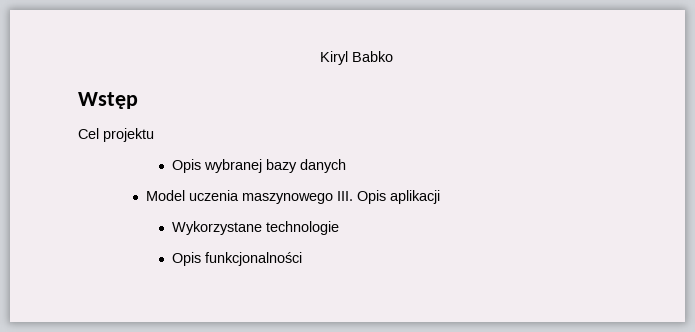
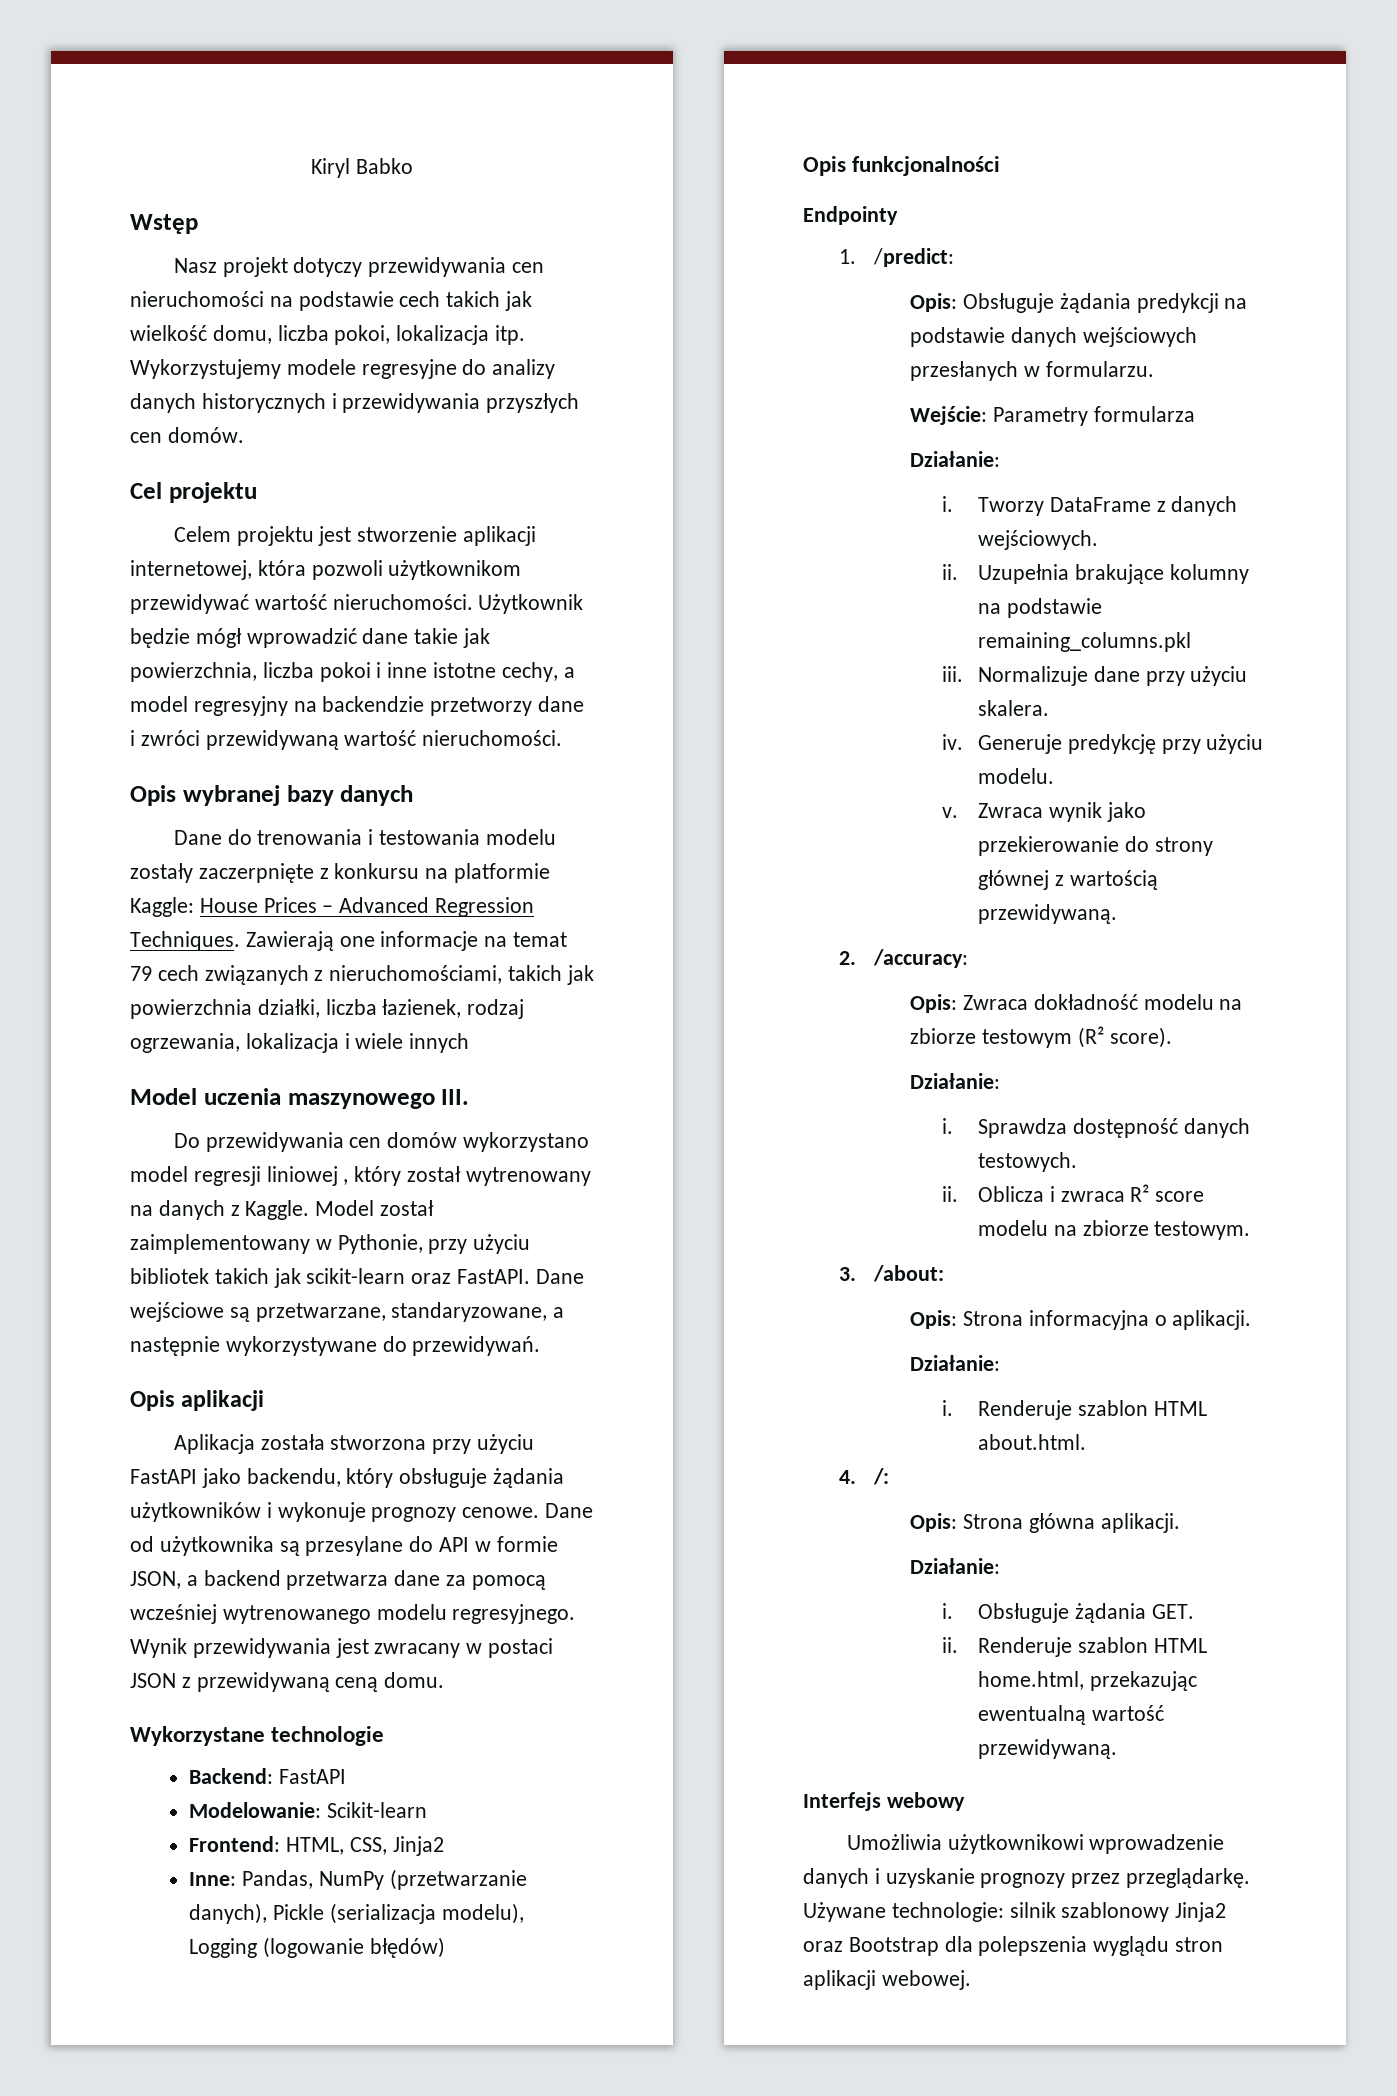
[78,128,154,142] [171,159,346,173] [145,190,440,204] [171,221,339,235] [171,252,302,266] Cel projektu // Opis wybranej bazy danych // Model uczenia maszynowego III. Opis aplikacji // Wykorzystane technologie // Opis funkcjonalności -> [173,257,545,277] [130,291,533,311] [130,325,526,345] [130,359,556,379] [130,393,580,413] [130,427,244,443] [130,482,257,503] [173,526,537,546] [130,560,522,580] [130,594,584,614] [130,628,491,648] [130,662,575,682] [130,696,585,716] [130,730,563,750] [130,785,414,806] [173,829,556,845] [130,863,551,883] [130,897,535,917] [130,931,568,951] [130,965,594,985] [130,999,525,1019] [130,1033,470,1053] [130,1088,470,1109] [173,1132,590,1152] [130,1166,591,1186] [130,1200,435,1220] [130,1234,531,1254] [130,1268,584,1288] [130,1302,565,1322] [130,1336,541,1356] [130,1390,265,1411] [173,1434,535,1454] [130,1468,565,1488] [130,1502,594,1522] [130,1536,558,1556] [130,1570,546,1590] [130,1604,576,1624] [130,1638,554,1658] [130,1672,445,1692] [130,1726,385,1746] [189,1768,347,1784] [189,1802,428,1818] [189,1836,444,1856] [189,1869,527,1890] [189,1903,524,1924] [189,1937,445,1958] [803,156,1001,176] [803,206,898,225] [838,248,955,267] [910,293,1248,313] [910,327,1197,347] [910,361,1154,381] [910,406,1195,426] [910,451,1001,467] [942,496,1238,516] [977,530,1098,550] [942,564,1249,584] [977,598,1102,618] [977,632,1191,652] [942,666,1248,686] [977,700,1049,716] [942,734,1264,754] [977,768,1054,784] [942,802,1146,822] [977,836,1213,856] [977,870,1158,890] [977,904,1117,924] [838,949,969,968] [910,994,1243,1013] [910,1026,1172,1048] [910,1073,1001,1089] [942,1118,1250,1138] [977,1152,1077,1172] [942,1184,1205,1202] [977,1220,1251,1240] [838,1265,945,1282] [910,1310,1252,1330] [910,1355,1001,1371] [942,1400,1207,1420] [977,1434,1086,1450] [838,1468,890,1485] [910,1513,1180,1533] [910,1558,1001,1574] [942,1603,1194,1623] [942,1637,1207,1657] [977,1671,1197,1691] [977,1705,1164,1725] [977,1739,1117,1759] [803,1792,965,1811] [846,1834,1225,1854] [803,1868,1251,1888] [803,1902,1227,1922] [803,1936,1224,1956] [803,1970,971,1990] Nasz projekt dotyczy przewidywania cen nieruchomości na podstawie cech takich jak wielkość domu, liczba pokoi, lokalizacja itp. Wykorzystujemy modele regresyjne do analizy danych historycznych i przewidywania przyszłych cen domów. // Cel projektu // Celem projektu jest stworzenie aplikacji internetowej, która pozwoli użytkownikom przewidywać wartość nieruchomości. Użytkownik będzie mógł wprowadzić dane takie jak powierzchnia, liczba pokoi i inne istotne cechy, a model regresyjny na backendzie przetworzy dane i zwróci przewidywaną wartość nieruchomości. // Opis wybranej bazy danych // Dane do trenowania i testowania modelu zostały zaczerpnięte z konkursu na platformie Kaggle: House Prices – Advanced Regression Techniques. Zawierają one informacje na temat 79 cech związanych z nieruchomościami, takich jak powierzchnia działki, liczba łazienek, rodzaj ogrzewania, lokalizacja i wiele innych // Model uczenia maszynowego III. // Do przewidywania cen domów wykorzystano model regresji liniowej , który został wytrenowany na danych z Kaggle. Model został zaimplementowany w Pythonie, przy użyciu bibliotek takich jak scikit-learn oraz FastAPI. Dane wejściowe są przetwarzane, standaryzowane, a następnie wykorzystywane do przewidywań. // Opis aplikacji // Aplikacja została stworzona przy użyciu FastAPI jako backendu, który obsługuje żądania użytkowników i wykonuje prognozy cenowe. Dane od użytkownika są przesylane do API w formie JSON, a backend przetwarza dane za pomocą wcześniej wytrenowanego modelu regresyjnego. Wynik przewidywania jest zwracany w postaci JSON z przewidywaną ceną domu. // Wykorzystane technologie // Backend: FastAPI // Modelowanie: Scikit-learn // Frontend: HTML, CSS, Jinja2 // Inne: Pandas, NumPy (przetwarzanie danych), Pickle (serializacja modelu), Logging (logowanie błędów) // Opis funkcjonalności // Endpointy // 1. /predict: // Opis: Obsługuje żądania predykcji na podstawie danych wejściowych przesłanych w formularzu. // Wejście: Parametry formularza // Działanie: // i. Tworzy DataFrame z danych wejściowych. // ii. Uzupełnia brakujące kolumny na podstawie remaining_columns.pkl // iii. Normalizuje dane przy użyciu skalera. // iv. Generuje predykcję przy użyciu modelu. // v. Zwraca wynik jako przekierowanie do strony głównej z wartością przewidywaną. // 2. /accuracy: // Opis: Zwraca dokładność modelu na zbiorze testowym (R² score). // Działanie: // i. Sprawdza dostępność danych testowych. // ii. Oblicza i zwraca R² score modelu na zbiorze testowym. // 3. /about: // Opis: Strona informacyjna o aplikacji. // Działanie: // i. Renderuje szablon HTML about.html. // 4. /: // Opis: Strona główna aplikacji. // Działanie: // i. Obsługuje żądania GET. // ii. Renderuje szablon HTML home.html, przekazując ewentualną wartość przewidywaną. // Interfejs webowy // Umożliwia użytkownikowi wprowadzenie danych i uzyskanie prognozy przez przeglądarkę. Używane technologie: silnik szablonowy Jinja2 oraz Bootstrap dla polepszenia wyglądu stron aplikacji webowej.

